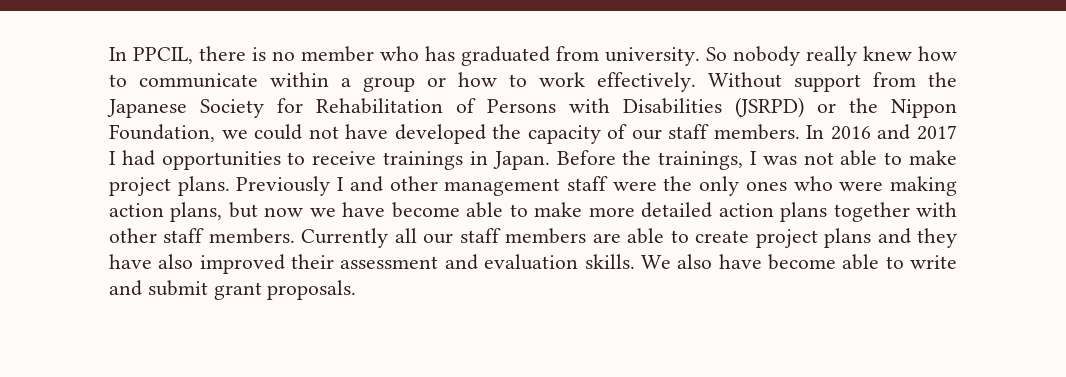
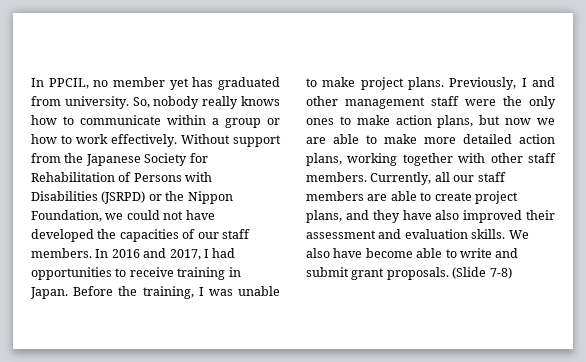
[199,46,266,61] there is -> (89, 83) none
[380,46,419,61] who -> [169,78,189,90] yet
[706,47,727,61] So -> [132,97,150,108] So,
[863,46,912,61] knew -> [241,96,280,106] knows
[527,125,601,144] capacity -> [119,229,179,242] capacities
[916,125,957,140] 2017 -> [169,249,201,260] 2017,
[383,151,464,170] trainings -> [177,267,226,280] training
[658,151,744,170] trainings, -> [142,286,194,299] training,
[803,150,878,166] not able -> [237,286,280,296] unable
[236,176,331,196] Previously -> [449,77,517,90] Previously,
[793,176,957,196] who were making -> [339,115,390,125] to make
[342,202,460,218] have become -> [306,137,326,144] are
[780,202,828,222] plans -> [306,153,398,166] plans, working
[301,228,389,248] Currently -> [370,172,432,185] Currently,
[824,228,872,248] plans -> [306,210,342,223] plans,
(357, 290) none -> [452,267,512,279] (Slide 7-8)

